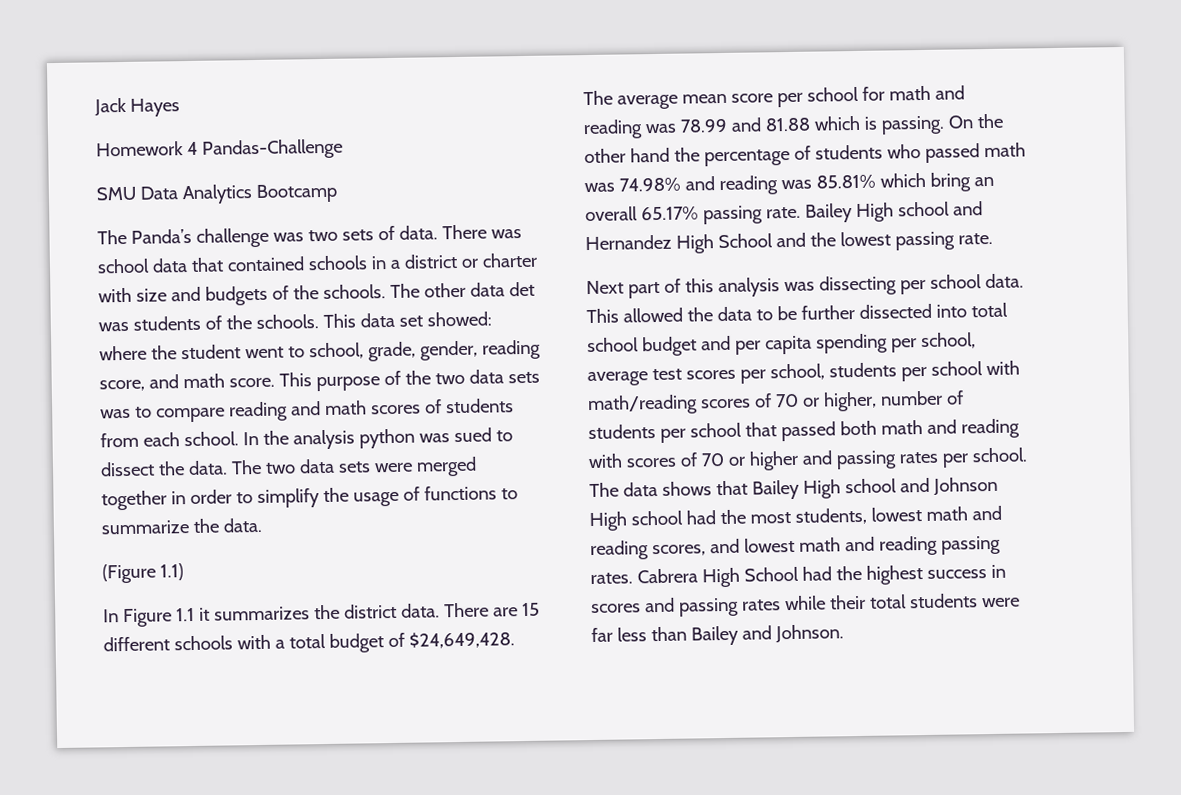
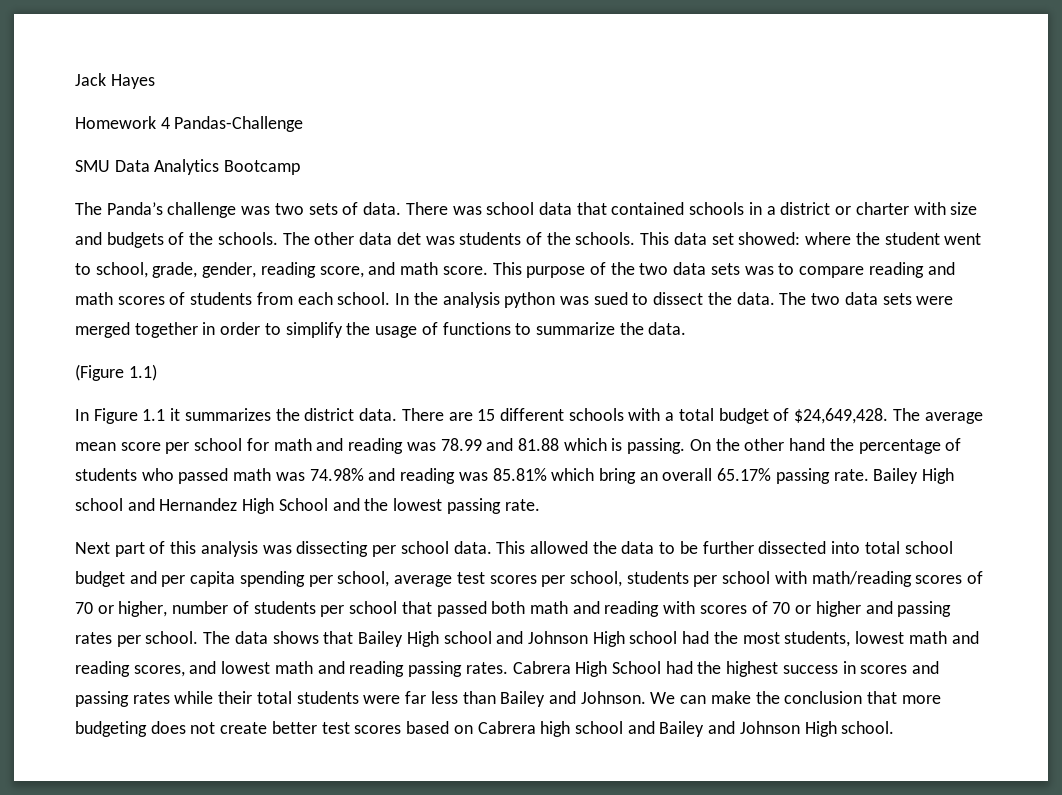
(844, 634) none -> [650,691,941,704] [75,721,895,737] We can make the conclusion that more budgeting does not create better test scores based on Cabrera high school and Bailey and Johnson High school.

